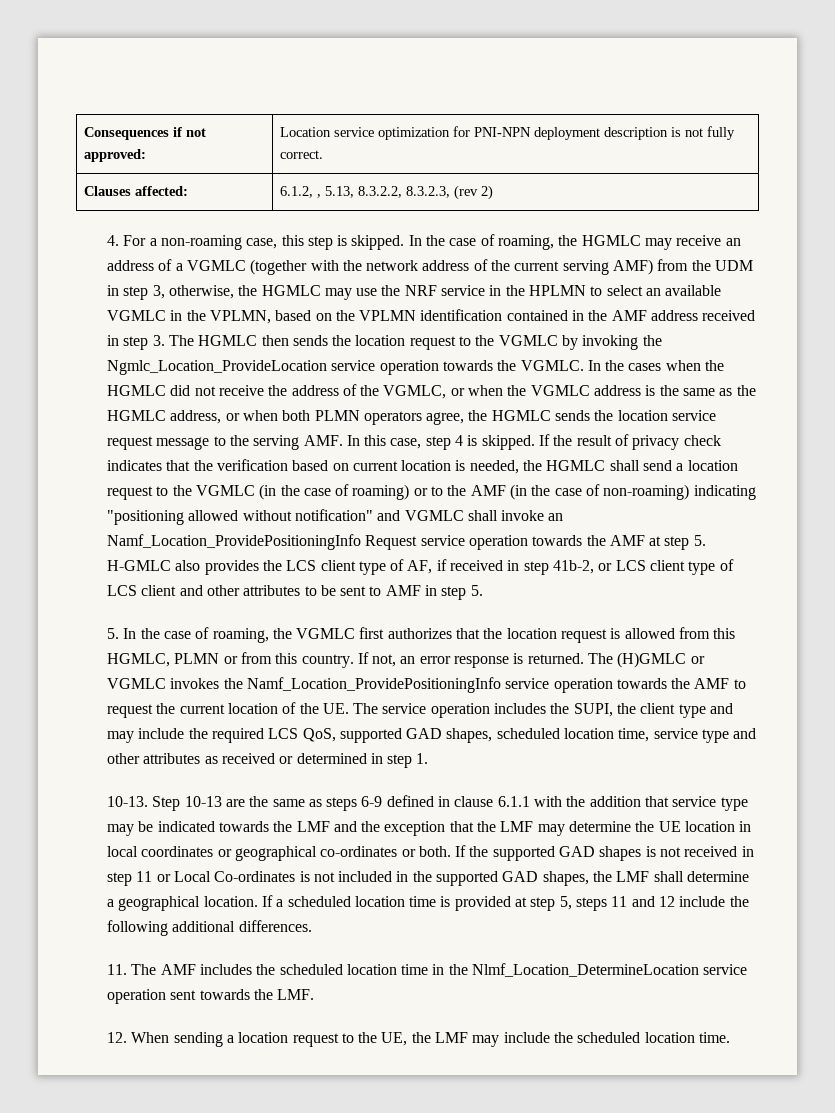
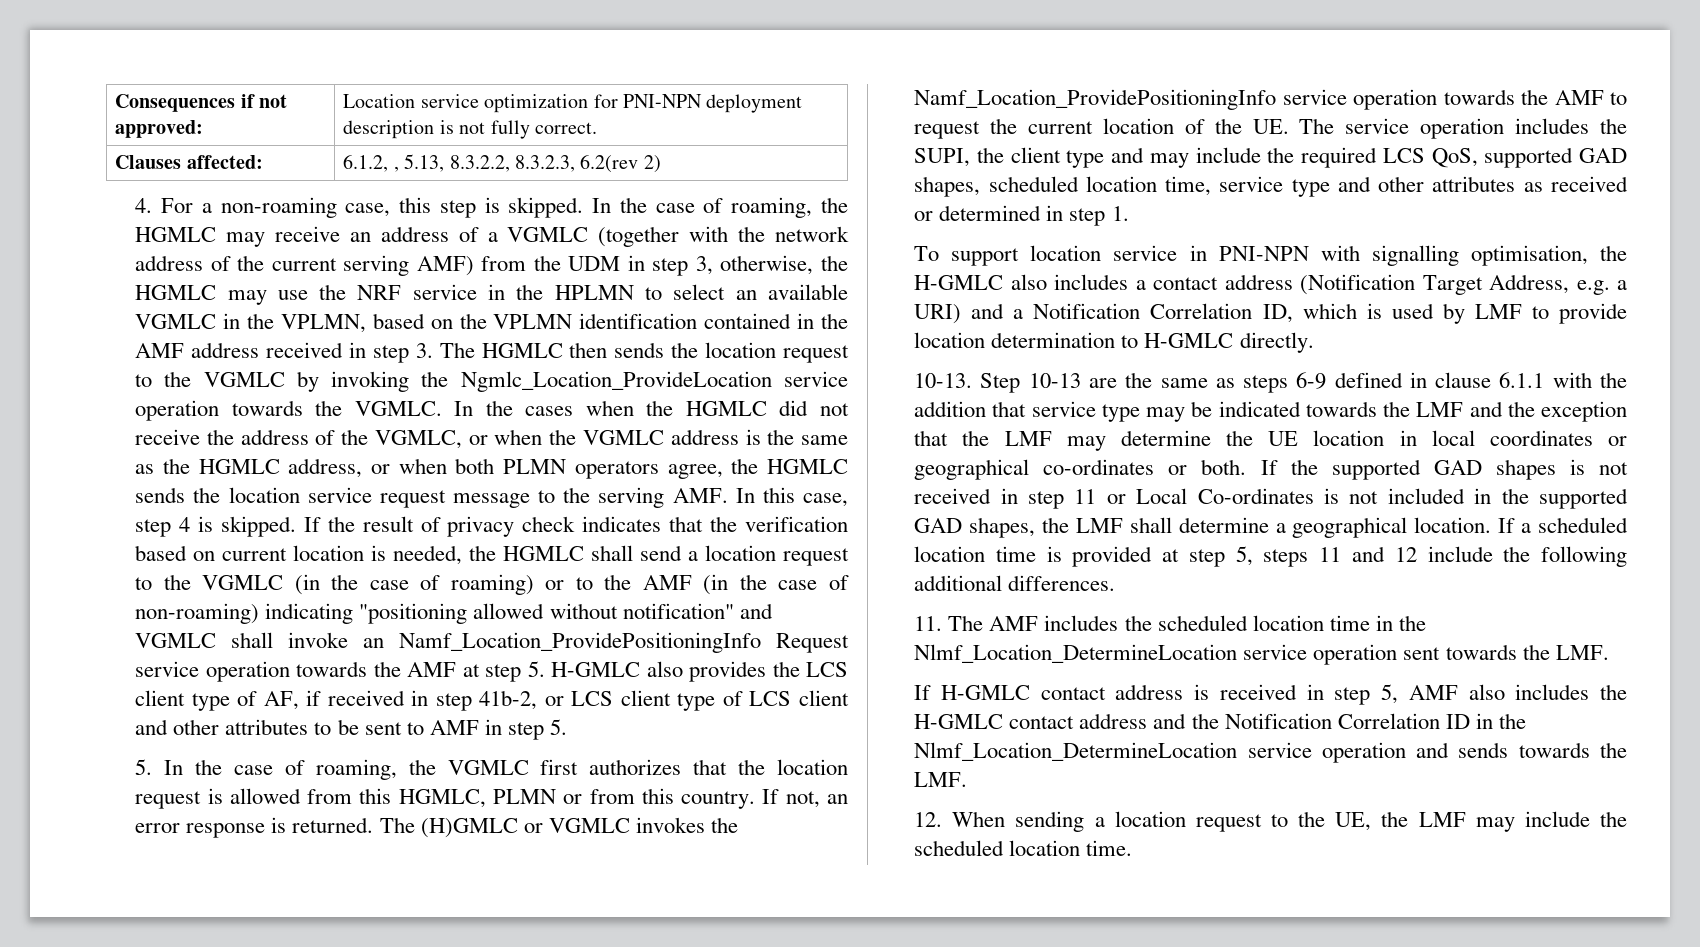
[454,185,479,200] (rev -> [580,154,639,173] 6.2(rev
(429, 758) none -> [914,245,1627,266] [914,274,1628,295] [914,303,1628,324] [914,332,1314,353] // To support location service in PNI-NPN with signalling optimisation, the H-GMLC also includes a contact address (Notification Target Address, e.g. a URI) and a Notification Correlation ID, which is used by LMF to provide location determination to H-GMLC directly.
(315, 994) none -> [914,684,1627,705] [914,713,1526,729] [914,742,1627,763] [914,772,968,787] // If H-GMLC contact address is received in step 5, AMF also includes the H-GMLC contact address and the Notification Correlation ID in the Nlmf_Location_DetermineLocation service operation and sends towards the LMF.

